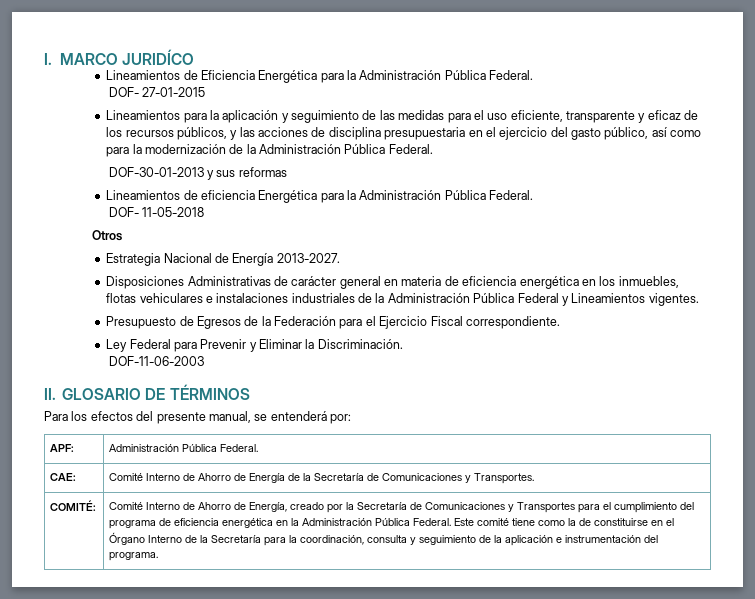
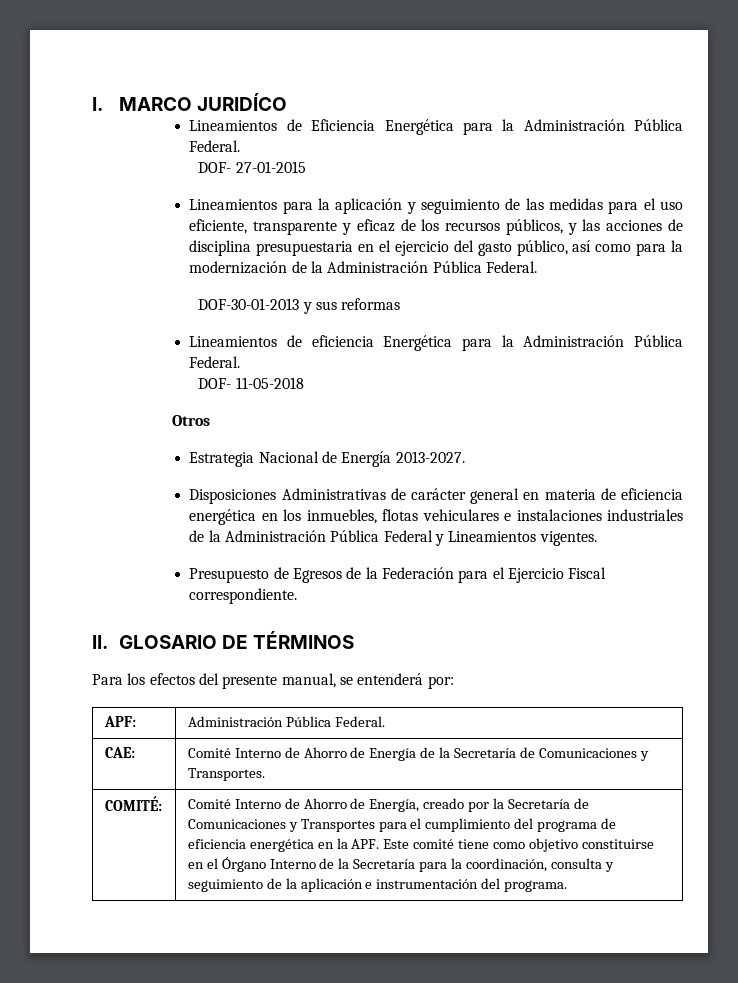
[106,339,403,352] [108,356,204,366] // Ley Federal para Prevenir y Eliminar la Discriminación. // DOF-11-06-2003 -> (298, 596) none
[302,518,452,526] Administración Pública Federal. -> [351,839,380,849] APF.
[568,518,592,526] la de -> [529,838,579,852] objetivo

